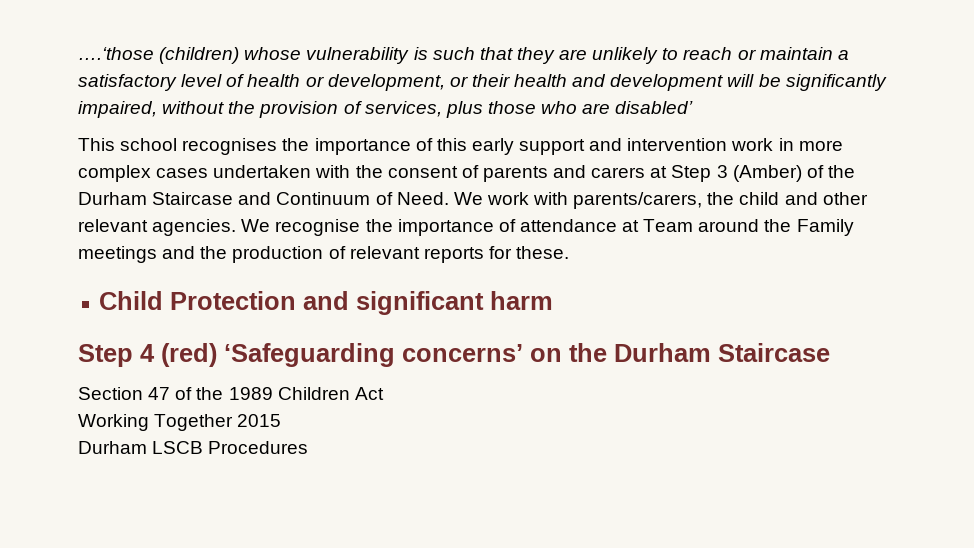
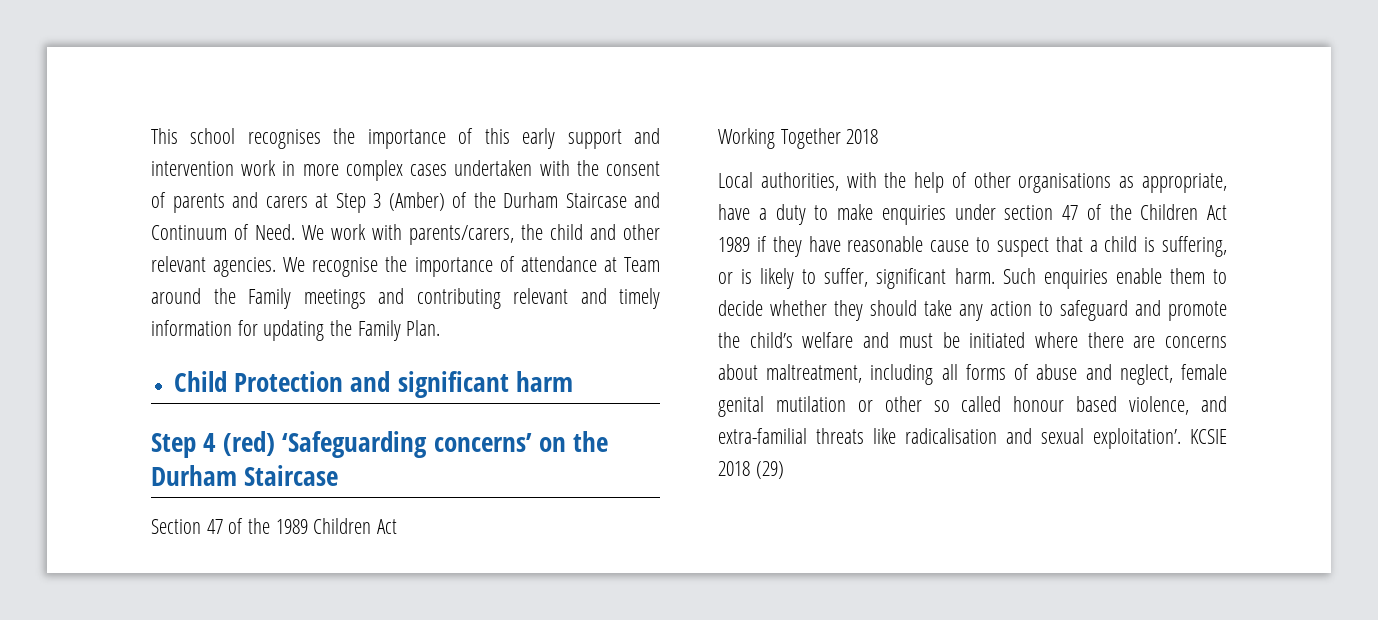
[78,47,849,64] [78,74,887,91] [78,101,694,118] ….‘those (children) whose vulnerability is such that they are unlikely to reach or maintain a satisfactory level of health or development, or their health and development will be significantly impaired, without the provision of services, plus those who are disabled’ // -> (151, 136) none
[200,246,570,263] the production of relevant reports for these. -> [416,288,660,309] [151,320,441,341] contributing relevant and timely information for updating the Family Plan.
[237,414,282,427] [78,441,309,454] 2015 // Durham LSCB Procedures -> [846,129,879,144] [718,172,1227,193] [718,204,1227,225] [718,236,1227,257] [718,268,1227,289] [718,300,1227,321] [718,332,1227,348] [718,364,1227,385] [718,396,1227,417] [718,428,1227,449] [718,461,784,479] 2018 // Local authorities, with the help of other organisations as appropriate, have a duty to make enquiries under section 47 of the Children Act 1989 if they have reasonable cause to suspect that a child is suffering, or is likely to suffer, significant harm. Such enquiries enable them to decide whether they should take any action to safeguard and promote the child’s welfare and must be initiated where there are concerns about maltreatment, including all forms of abuse and neglect, female genital mutilation or other so called honour based violence, and extra-familial threats like radicalisation and sexual exploitation’. KCSIE 2018 (29)

